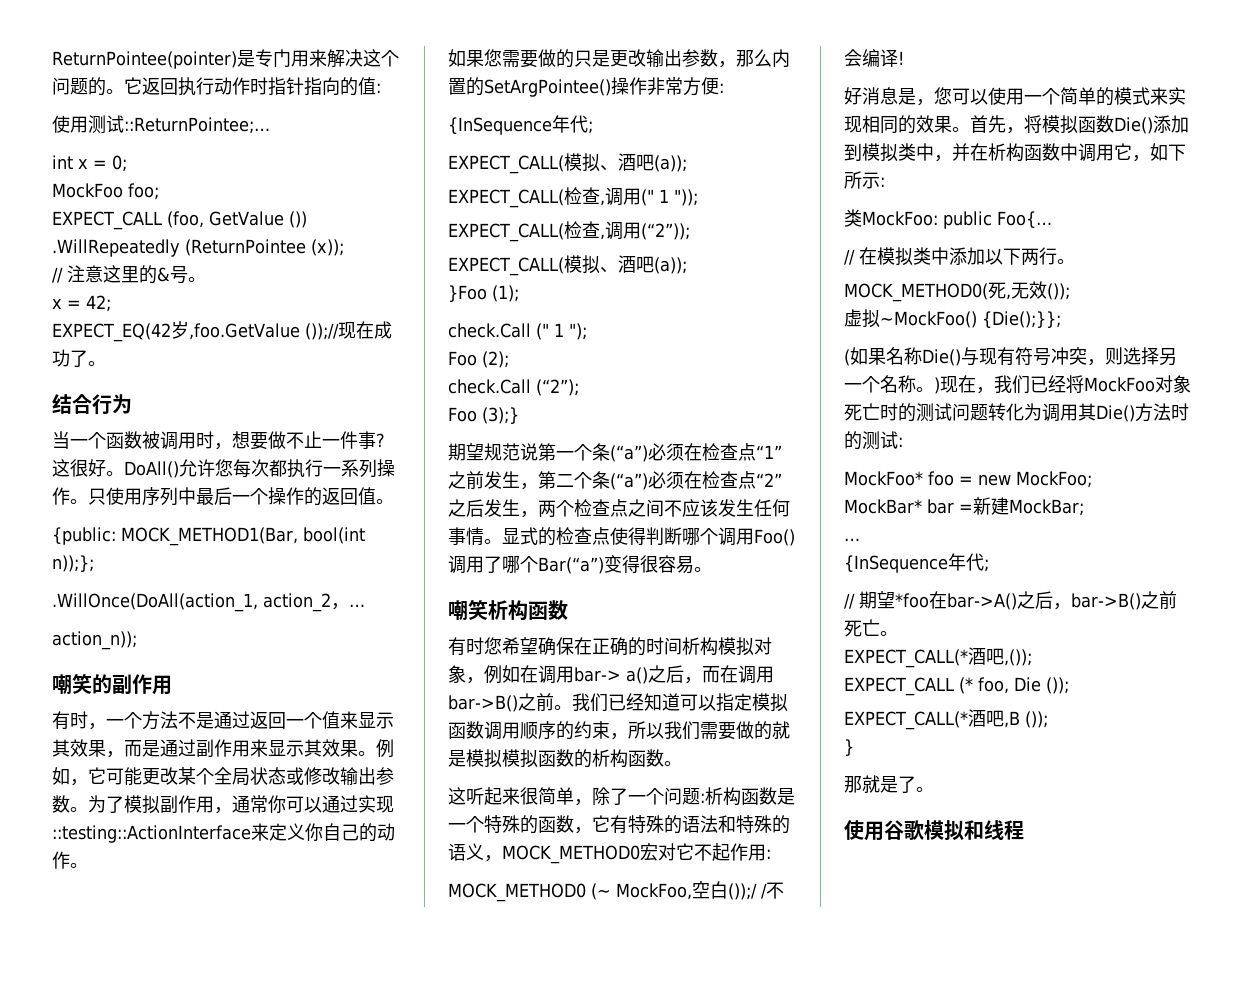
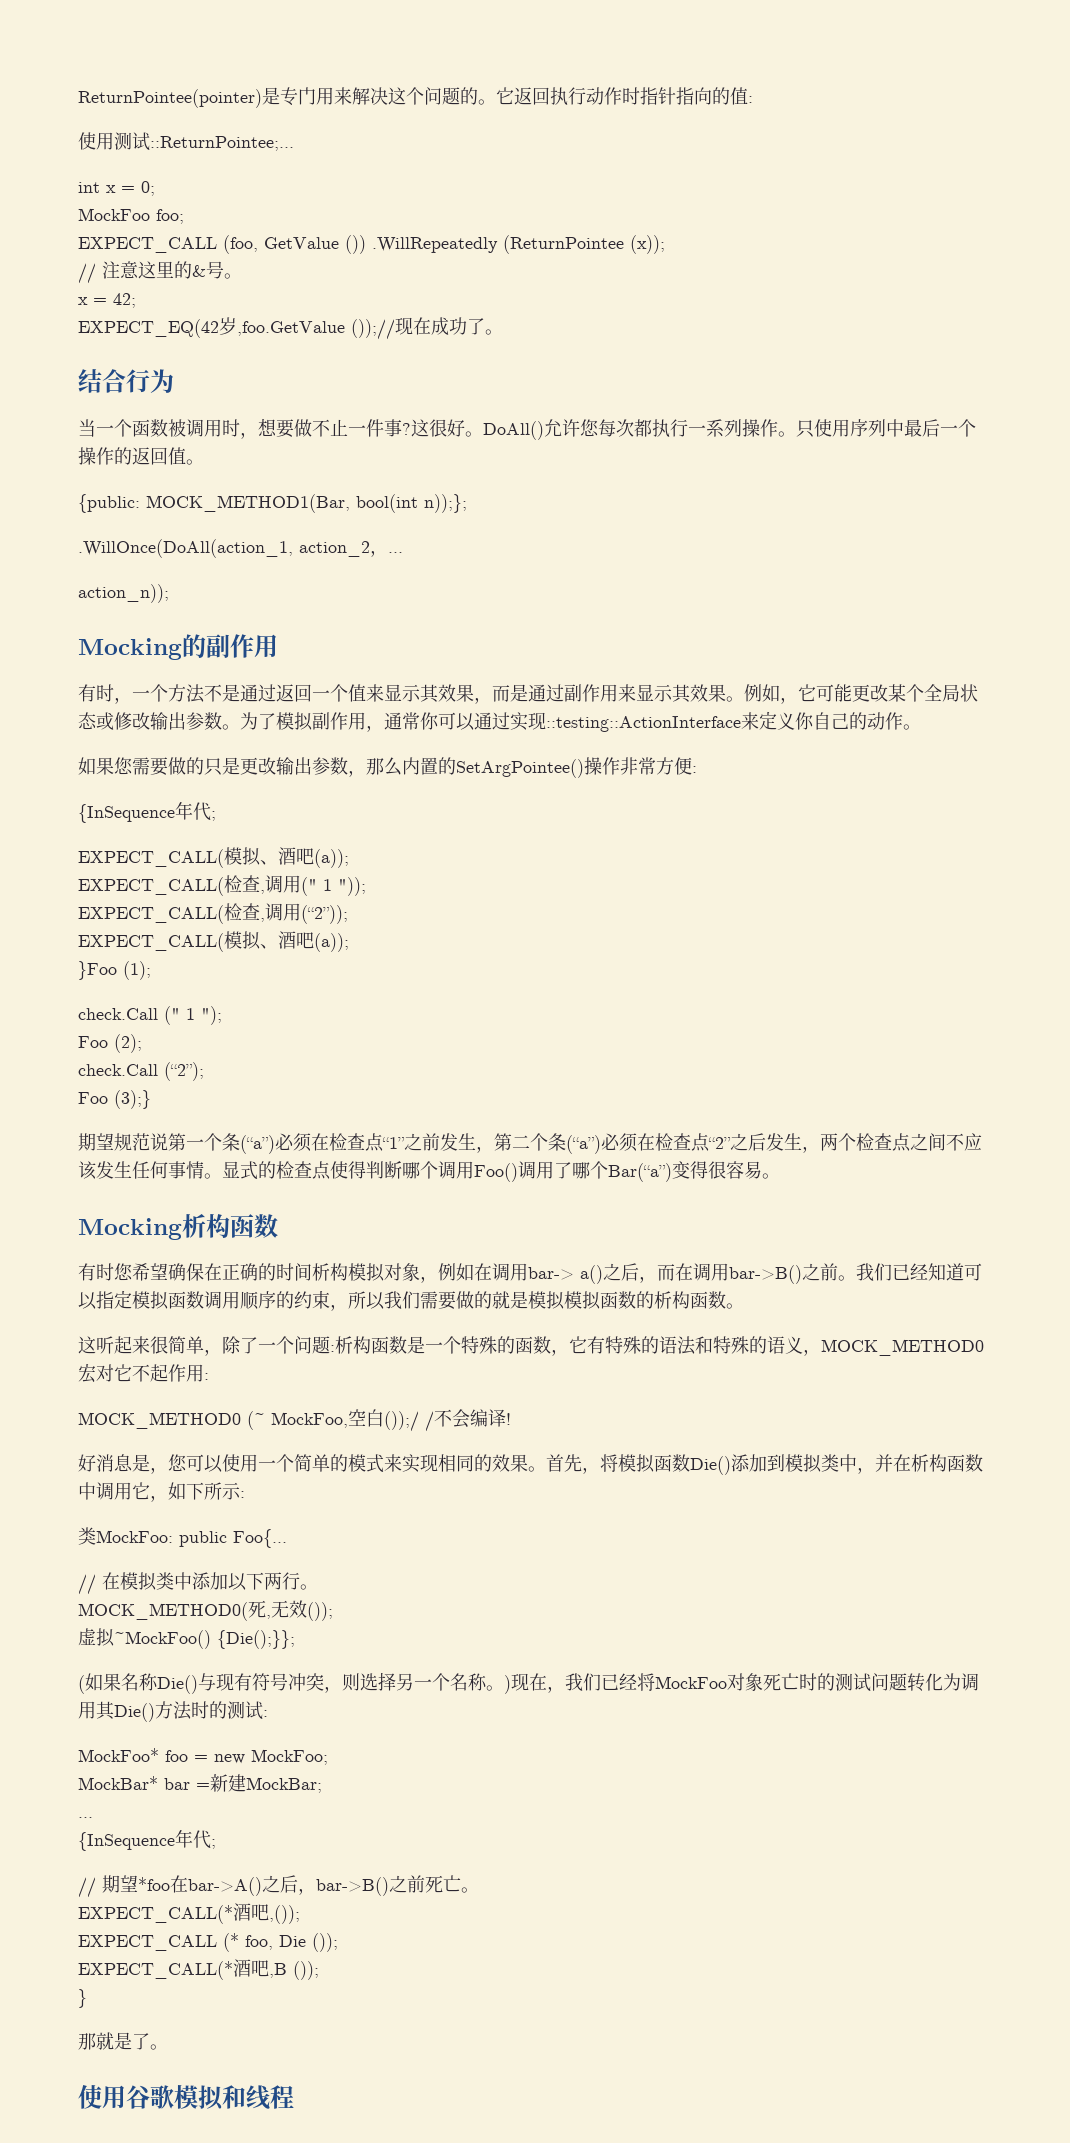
[52,674,92,694] 嘲笑 -> [78,638,182,660] Mocking
[448,600,488,620] 嘲笑 -> [78,1218,182,1240] Mocking

